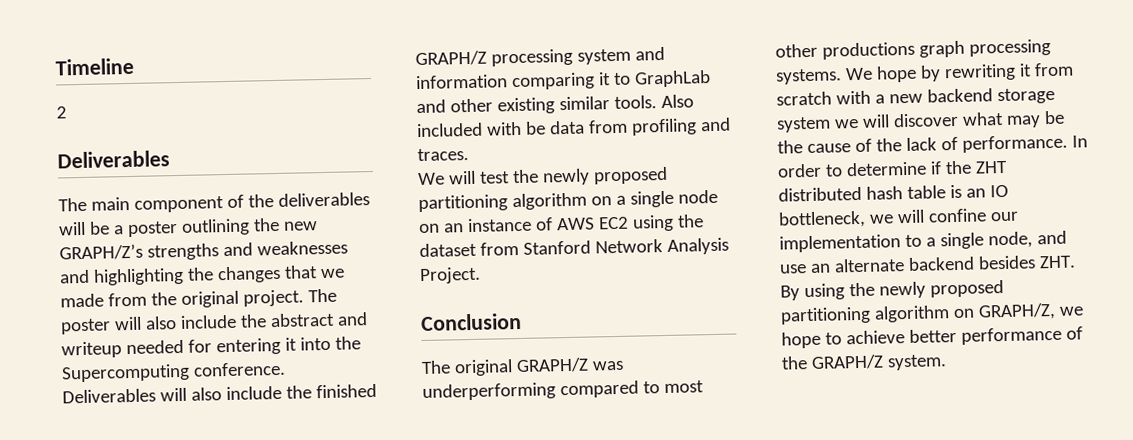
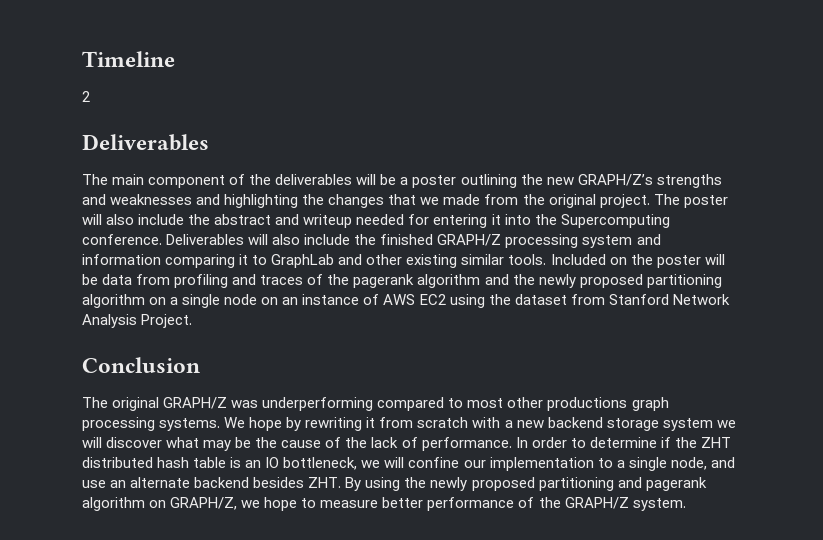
[660,94,694,109] [416,121,522,138] Also included with -> [550,254,725,268] Included on the poster will
[417,148,469,162] [418,170,510,186] traces. // We will test -> [260,274,509,288] traces of the pagerank algorithm and
(871, 315) none -> [617,477,707,491] and pagerank
[845,330,905,345] achieve -> [320,500,379,508] measure

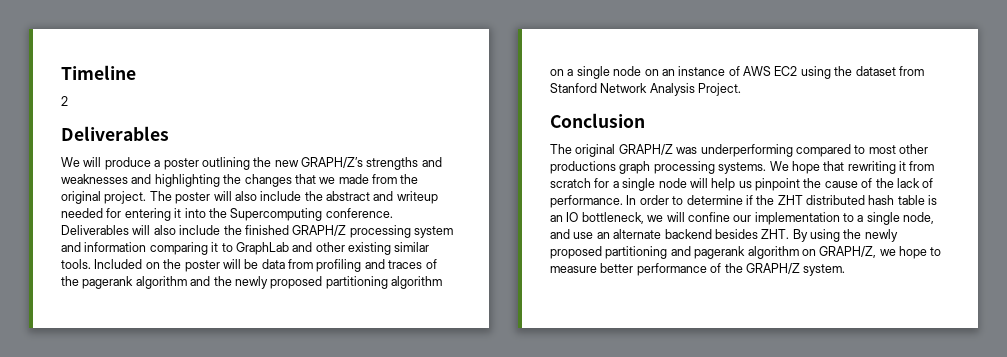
[82,174,397,188] The main component of the deliverables will be -> [61,157,151,170] We will produce
[286,417,302,431] by -> [823,161,845,171] that
[472,417,736,431] [82,437,252,451] with a new backend storage system we will discover what may be -> [594,178,800,191] for a single node will help us pinpoint

